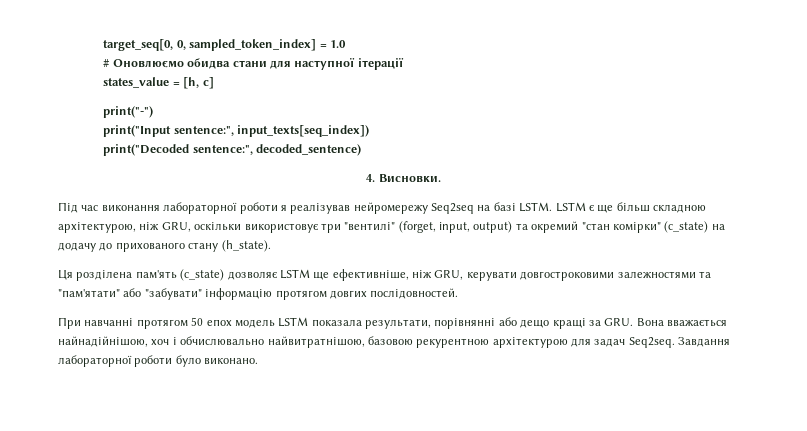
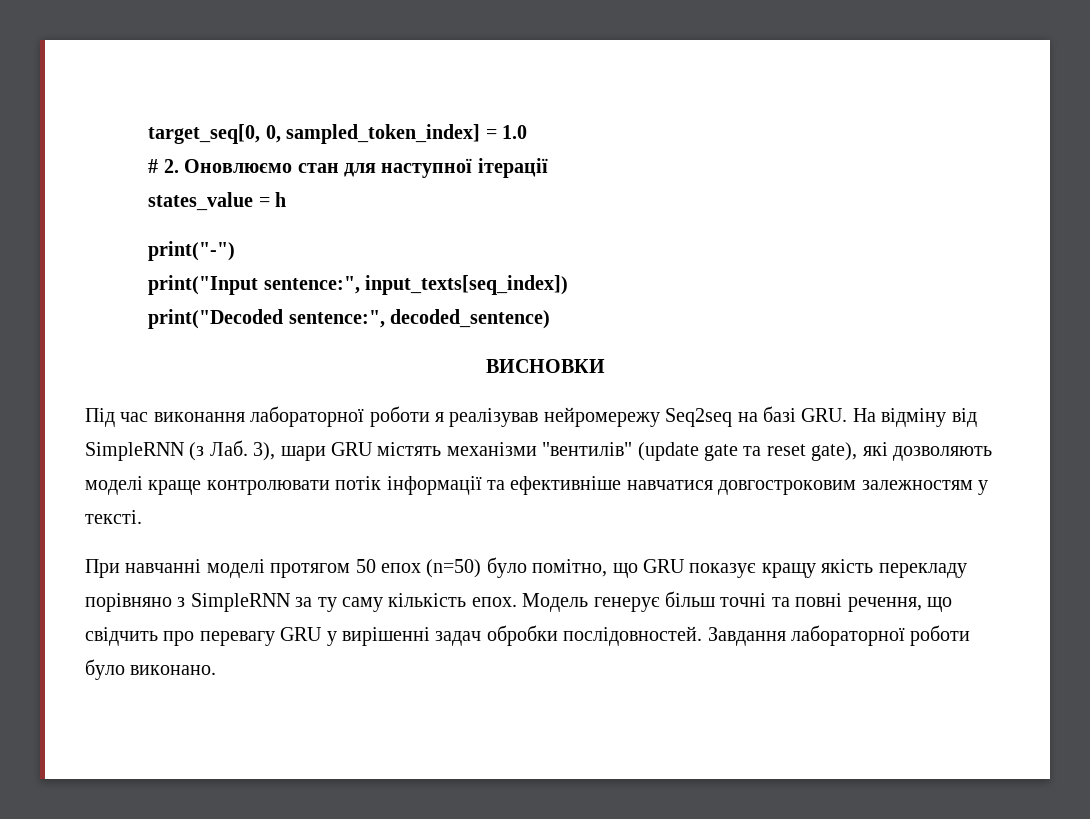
[112,58,267,69] Оновлюємо обидва стани -> [163,159,339,173] 2. Оновлюємо стан
[183,77,214,89] [h, c] -> [275,192,287,207] h
[366,174,441,183] 4. Висновки. -> [485,359,605,373] ВИСНОВКИ
[519,202,706,213] [58,221,725,233] [58,240,271,252] [58,269,711,281] [58,288,459,300] LSTM. LSTM є ще більш складною архітектурою, ніж GRU, оскільки використовує три "вентилі" (forget, input, output) та окремий "стан комірки" (c_state) на додачу до прихованого стану (h_state). // Ця розділена пам'ять (c_state) дозволяє LSTM ще ефективніше, ніж GRU, керувати довгостроковими залежностями та "пам'ятати" або "забувати" інформацію протягом довгих послідовностей. -> [801,408,977,427] [85,440,992,461] [85,476,988,495] [85,510,142,524] GRU. На відміну від SimpleRNN (з Лаб. 3), шари GRU містять механізми "вентилів" (update gate та reset gate), які дозволяють моделі краще контролювати потік інформації та ефективніше навчатися довгостроковим залежностям у тексті.
(134, 322) none -> [206,559,265,578] моделі
[234,317,727,329] [58,336,675,348] модель LSTM показала результати, порівнянні або дещо кращі за GRU. Вона вважається найнадійнішою, хоч і обчислювально найвитратнішою, базовою рекурентною архітектурою для задач Seq2seq. -> [426,557,967,578] [85,591,952,612] [85,625,703,646] (n=50) було помітно, що GRU показує кращу якість перекладу порівняно з SimpleRNN за ту саму кількість епох. Модель генерує більш точні та повні речення, що свідчить про перевагу GRU у вирішенні задач обробки послідовностей.

